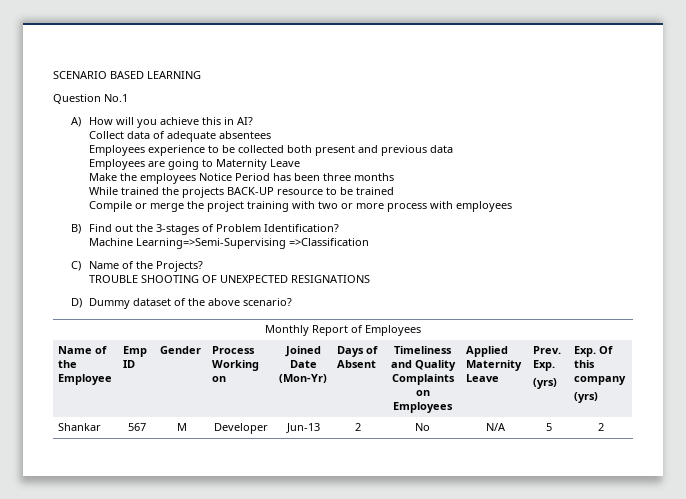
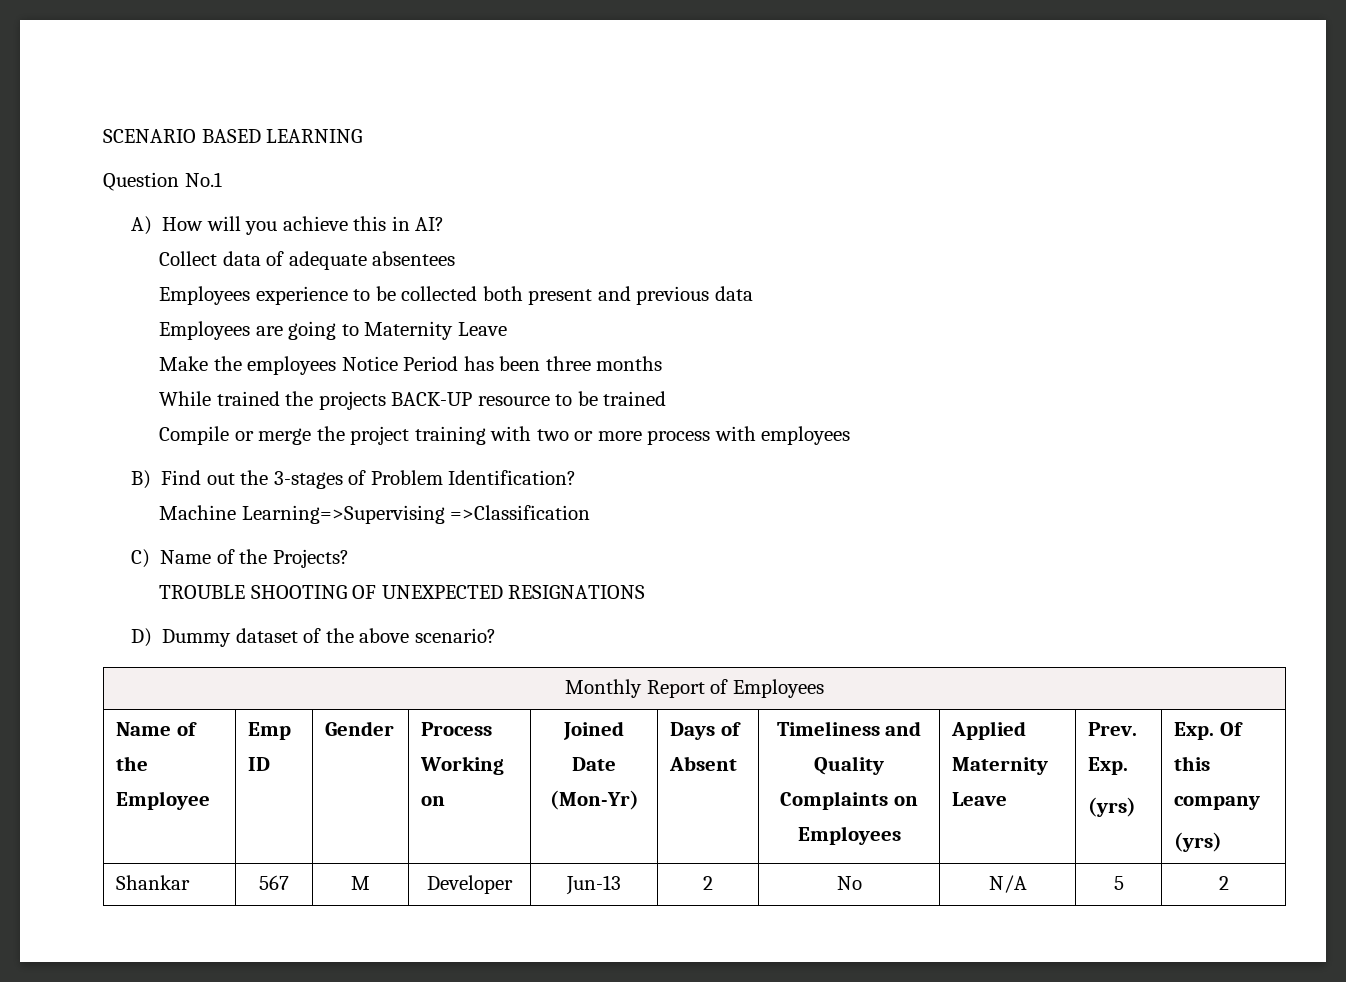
[135,238,286,249] Learning=>Semi-Supervising -> [241,505,445,524] Learning=>Supervising

